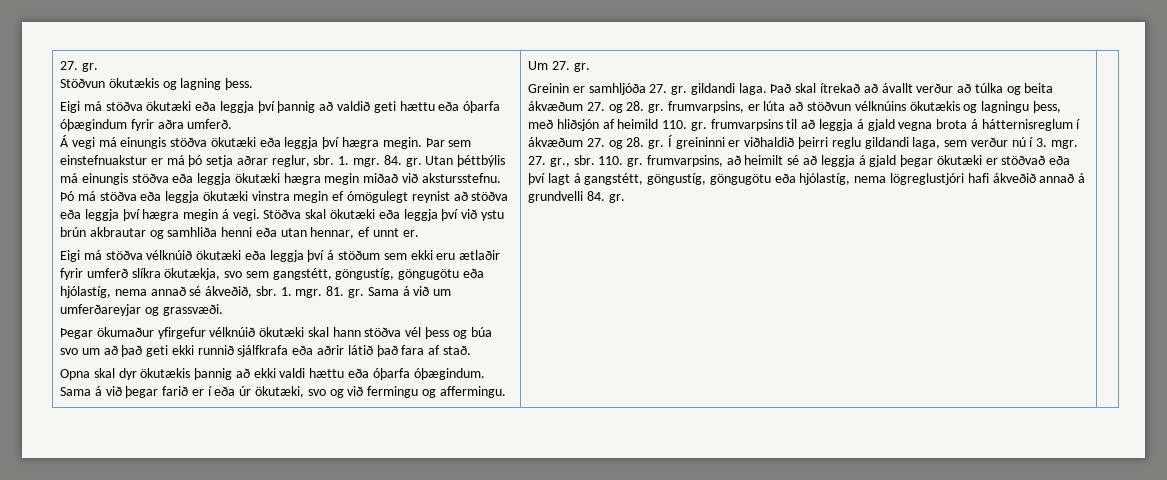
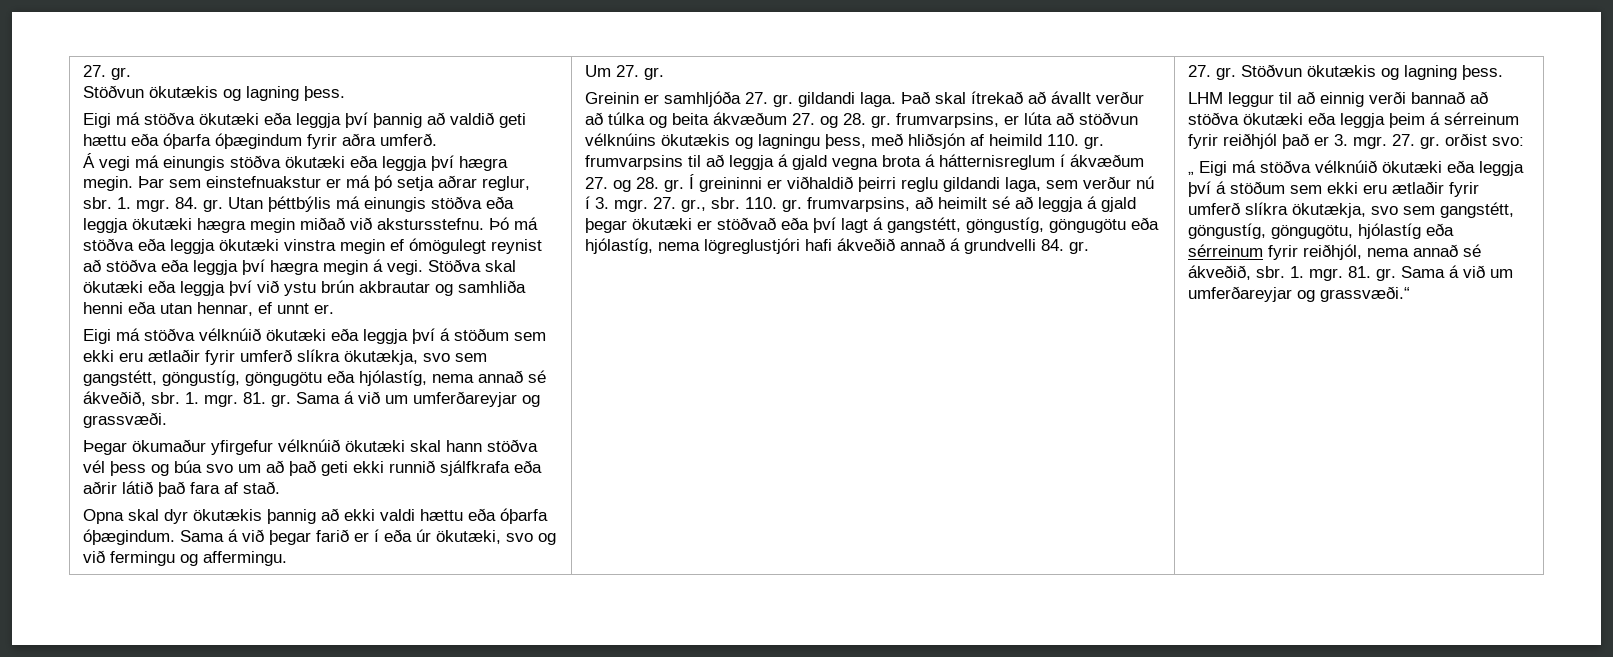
(625, 198) none -> [1187,64,1503,80] [1187,91,1488,107] [1187,112,1519,128] [1187,133,1524,149] [1187,160,1524,176] [1187,181,1479,197] [1187,202,1514,218] [1187,223,1454,239] [1187,244,1481,260] [1187,265,1513,281] [1187,286,1410,302] 27. gr. Stöðvun ökutækis og lagning þess. // LHM leggur til að einnig verði bannað að stöðva ökutæki eða leggja þeim á sérreinum fyrir reiðhjól það er 3. mgr. 27. gr. orðist svo: // „ Eigi má stöðva vélknúið ökutæki eða leggja því á stöðum sem ekki eru ætlaðir fyrir umferð slíkra ökutækja, svo sem gangstétt, göngustíg, göngugötu, hjólastíg eða sérreinum fyrir reiðhjól, nema annað sé ákveðið, sbr. 1. mgr. 81. gr. Sama á við um umferðareyjar og grassvæði.“

